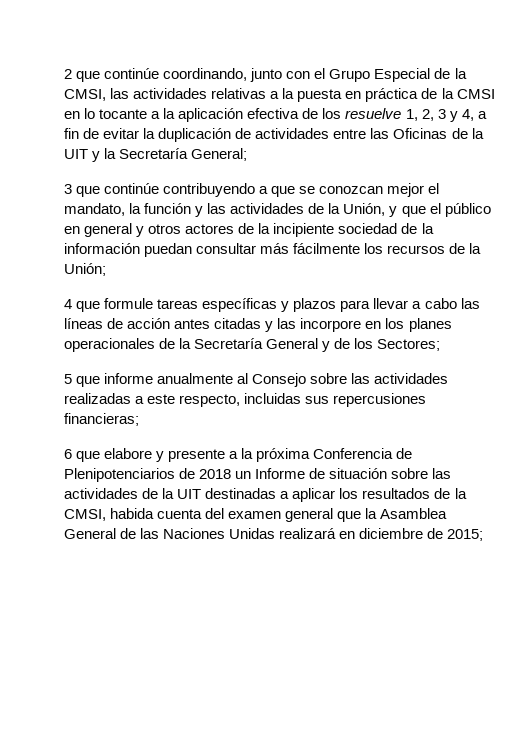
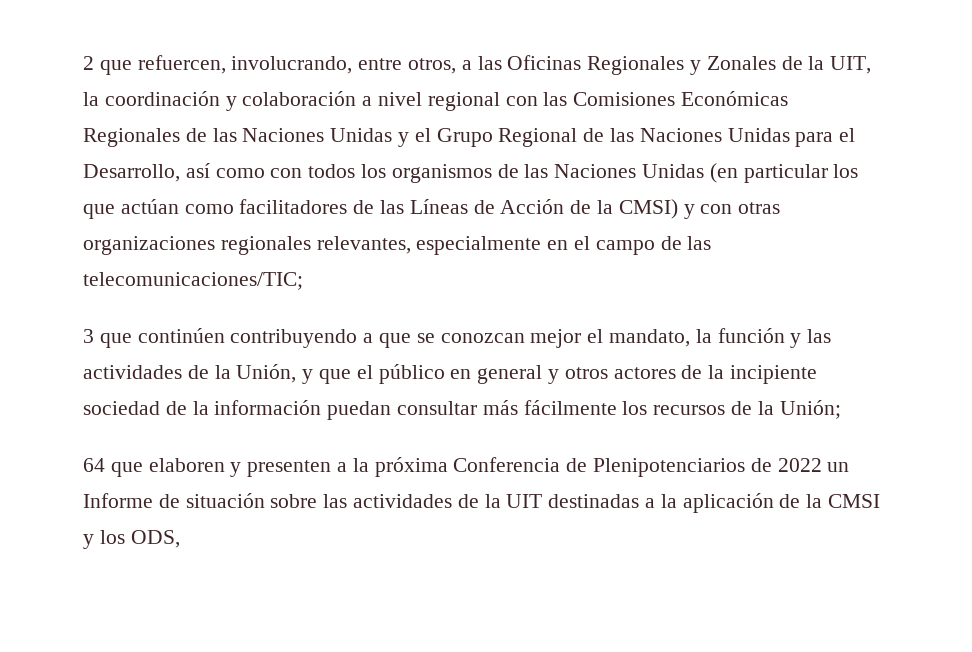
[104,68,467,82] [64,88,495,102] [64,108,487,122] [64,128,484,142] [64,148,248,162] continúe coordinando, junto con el Grupo Especial de la CMSI, las actividades relativas a la puesta en práctica de la CMSI en lo tocante a la aplicación efectiva de los resuelve 1, 2, 3 y 4, a fin de evitar la duplicación de actividades entre las Oficinas de la UIT y la Secretaría General; -> [137,55,872,75] [83,91,789,111] [83,128,856,147] [83,163,859,183] [83,199,781,219] [83,236,712,255] [83,272,303,290] refuercen, involucrando, entre otros, a las Oficinas Regionales y Zonales de la UIT, la coordinación y colaboración a nivel regional con las Comisiones Económicas Regionales de las Naciones Unidas y el Grupo Regional de las Naciones Unidas para el Desarrollo, así como con todos los organismos de las Naciones Unidas (en particular los que actúan como facilitadores de las Líneas de Acción de la CMSI) y con otras organizaciones regionales relevantes, especialmente en el campo de las telecomunicaciones/TIC;
[104,183,160,194] continúe -> [137,328,225,343] continúen
[64,298,480,312] [64,318,452,332] [64,338,441,352] [64,373,449,387] [64,393,427,407] [64,413,139,426] [64,448,226,462] 4 que formule tareas específicas y plazos para llevar a cabo las líneas de acción antes citadas y las incorpore en los planes operacionales de la Secretaría General y de los Sectores; // 5 que informe anualmente al Consejo sobre las actividades realizadas a este respecto, incluidas sus repercusiones financieras; // 6 que elabore y presente -> [83,458,332,477] 64 que elaboren y presenten
[199,469,232,479] 2018 -> [777,458,822,472] 2022
[292,488,467,502] [64,508,448,522] [64,528,484,541] aplicar los resultados de la CMSI, habida cuenta del examen general que la Asamblea General de las Naciones Unidas realizará en diciembre de 2015; -> [660,493,881,513] [83,530,180,549] la aplicación de la CMSI y los ODS,

